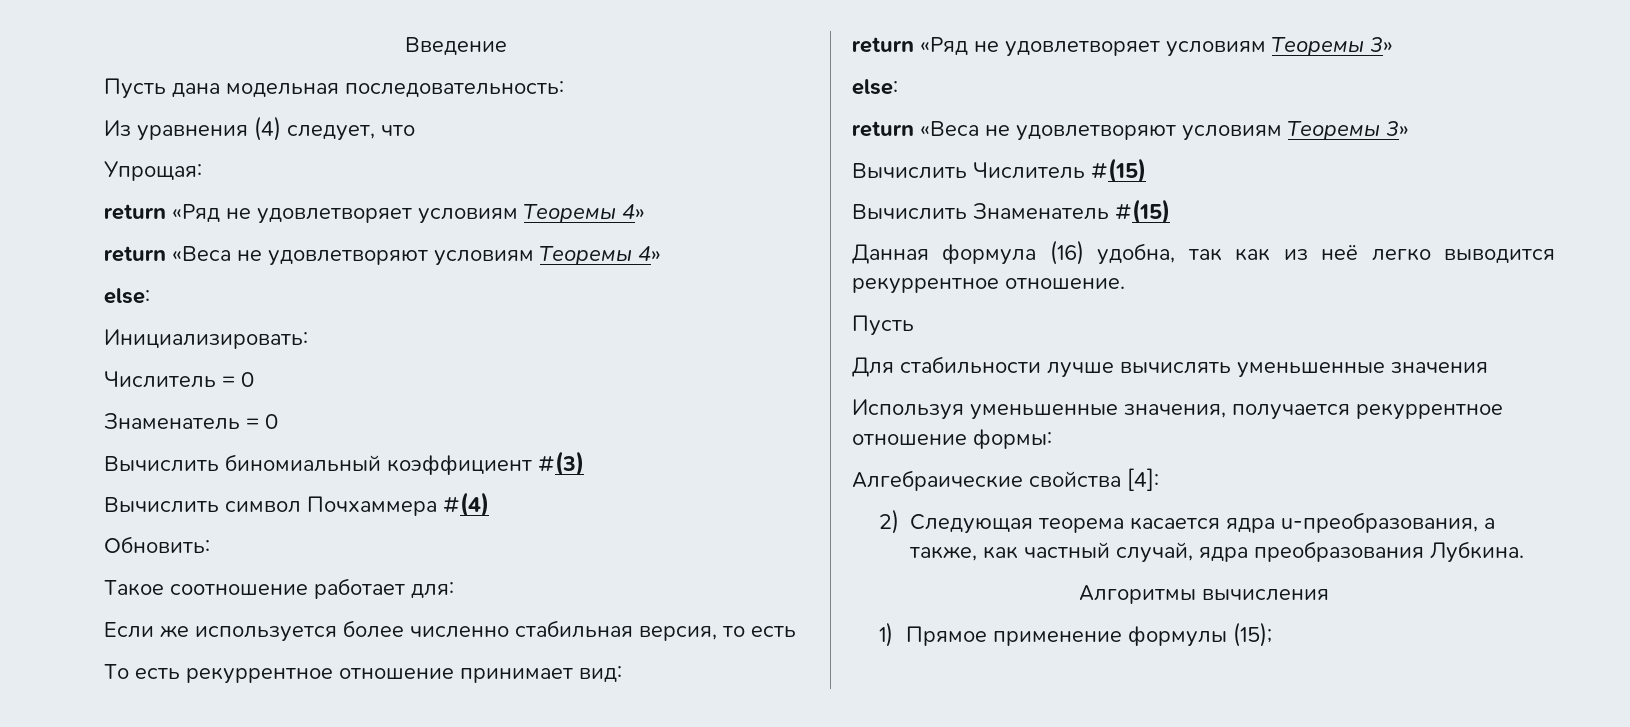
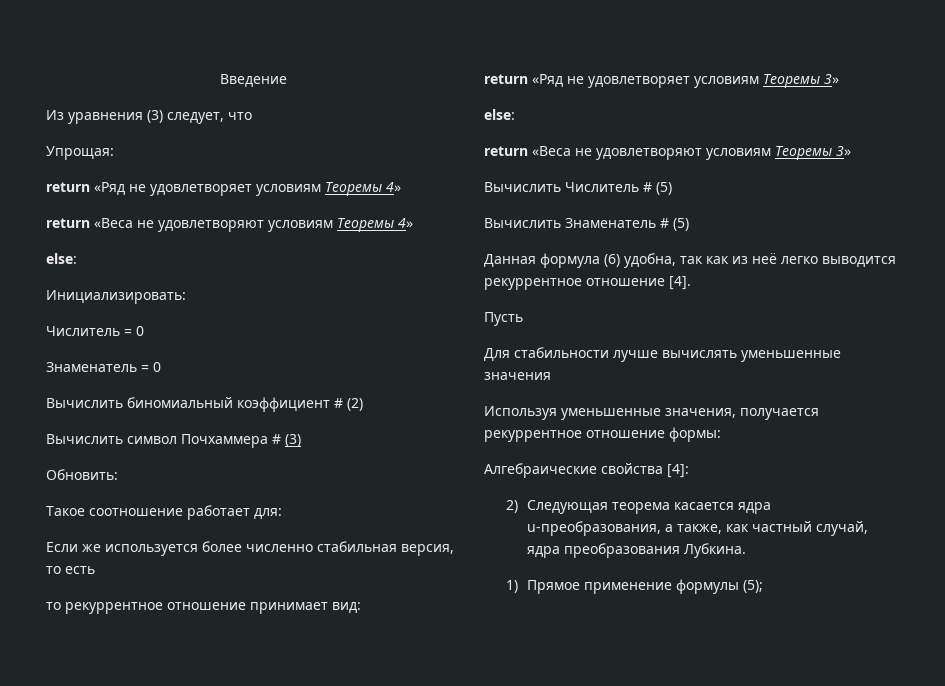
[104,78,564,99] // Пусть дана модельная последовательность: -> (287, 80) none
[254,116,281,141] (4) -> [147,110,163,123] (3)
[538,451,584,476] #(3) -> [334,398,363,411] # (2)
[443,492,489,517] #(4) -> [272,434,301,447] # (3)
[104,664,180,679] То есть -> [46,602,61,610] то
[1091,158,1146,183] #(15) -> [643,182,672,195] # (5)
[1115,199,1170,224] #(15) -> [660,218,689,231] # (5)
[1049,240,1084,265] (16) -> [604,254,620,267] (6)
[1005,278,1125,289] отношение. -> [586,276,691,290] отношение [4].
[1078,585,1329,604] // Алгоритмы вычисления -> (747, 550) none
[1233,622,1273,647] (15); -> [743,580,764,593] (5);

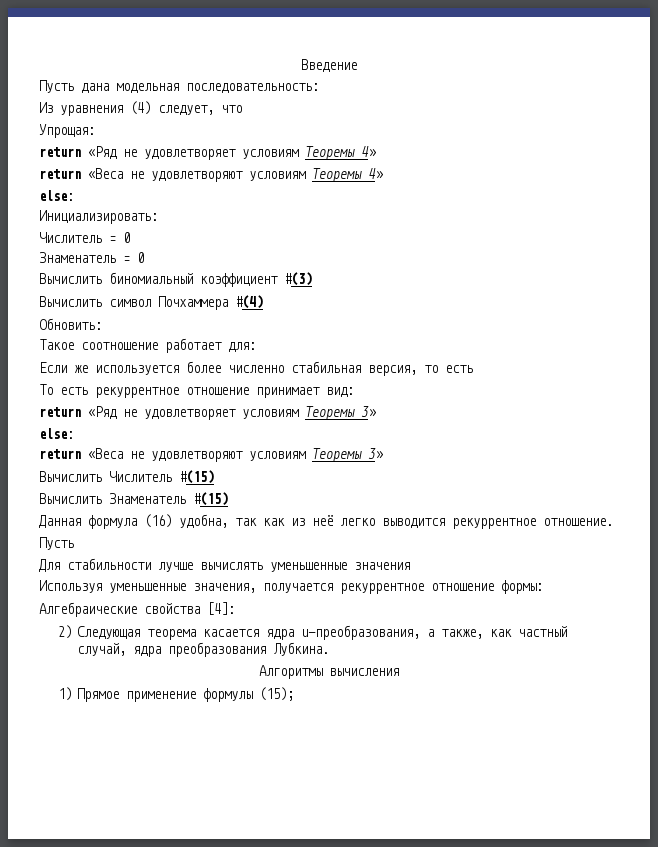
(287, 80) none -> [39,80,319,93] // Пусть дана модельная последовательность:
[147,110,163,123] (3) -> [130,101,151,115] (4)
[334,398,363,411] # (2) -> [284,272,312,286] #(3)
[272,434,301,447] # (3) -> [235,295,263,309] #(4)
[46,602,61,610] то -> [39,384,88,395] То есть
[643,182,672,195] # (5) -> [179,470,214,484] #(15)
[660,218,689,231] # (5) -> [193,492,228,506] #(15)
[604,254,620,267] (6) -> [144,514,172,528] (16)
[586,276,691,290] отношение [4]. -> [543,518,613,526] отношение.
(747, 550) none -> [259,665,399,679] // Алгоритмы вычисления
[743,580,764,593] (5); -> [259,687,295,701] (15);

